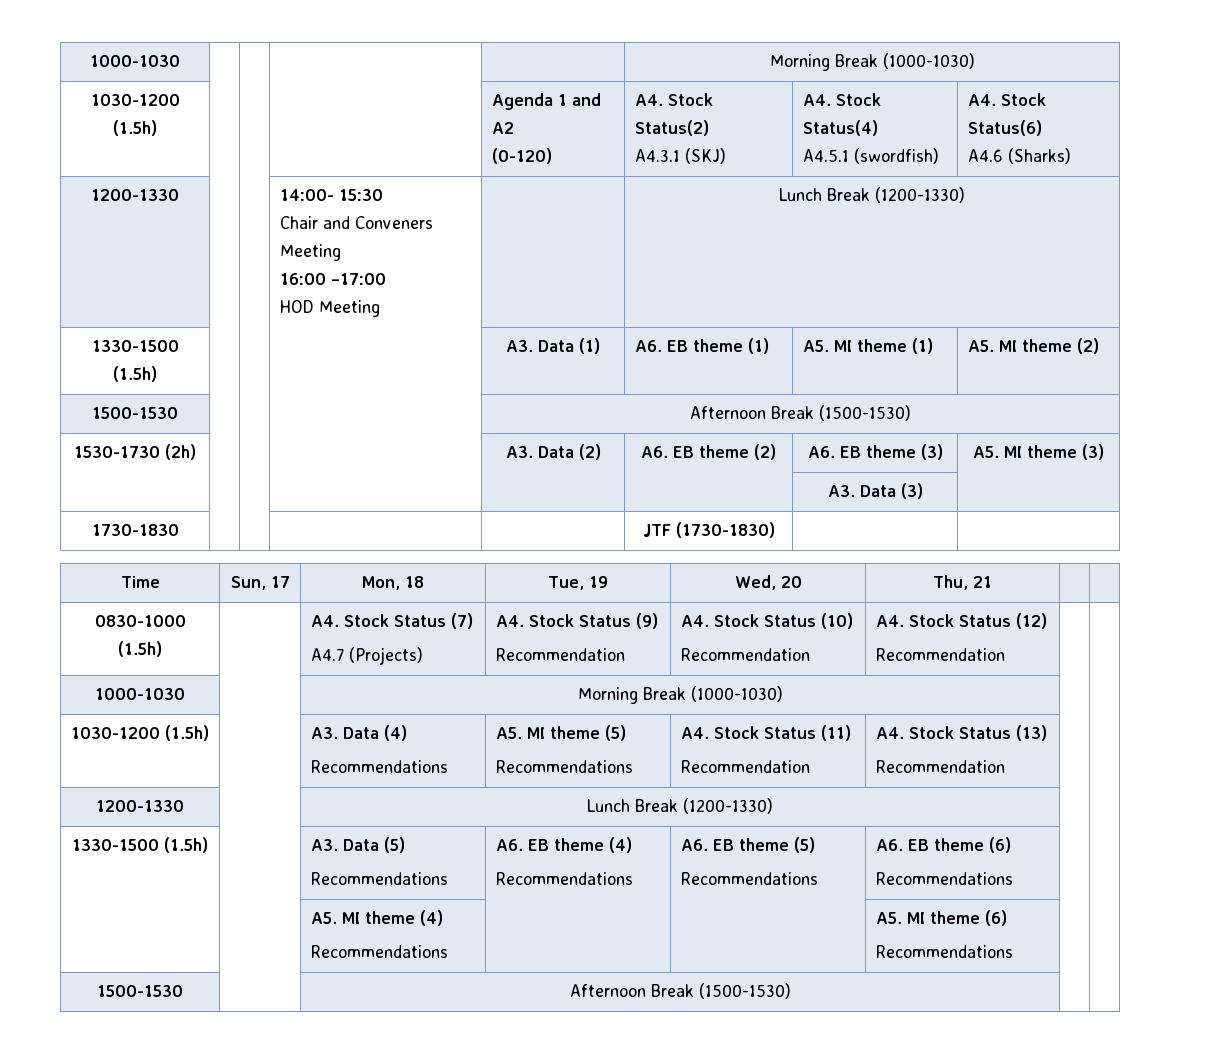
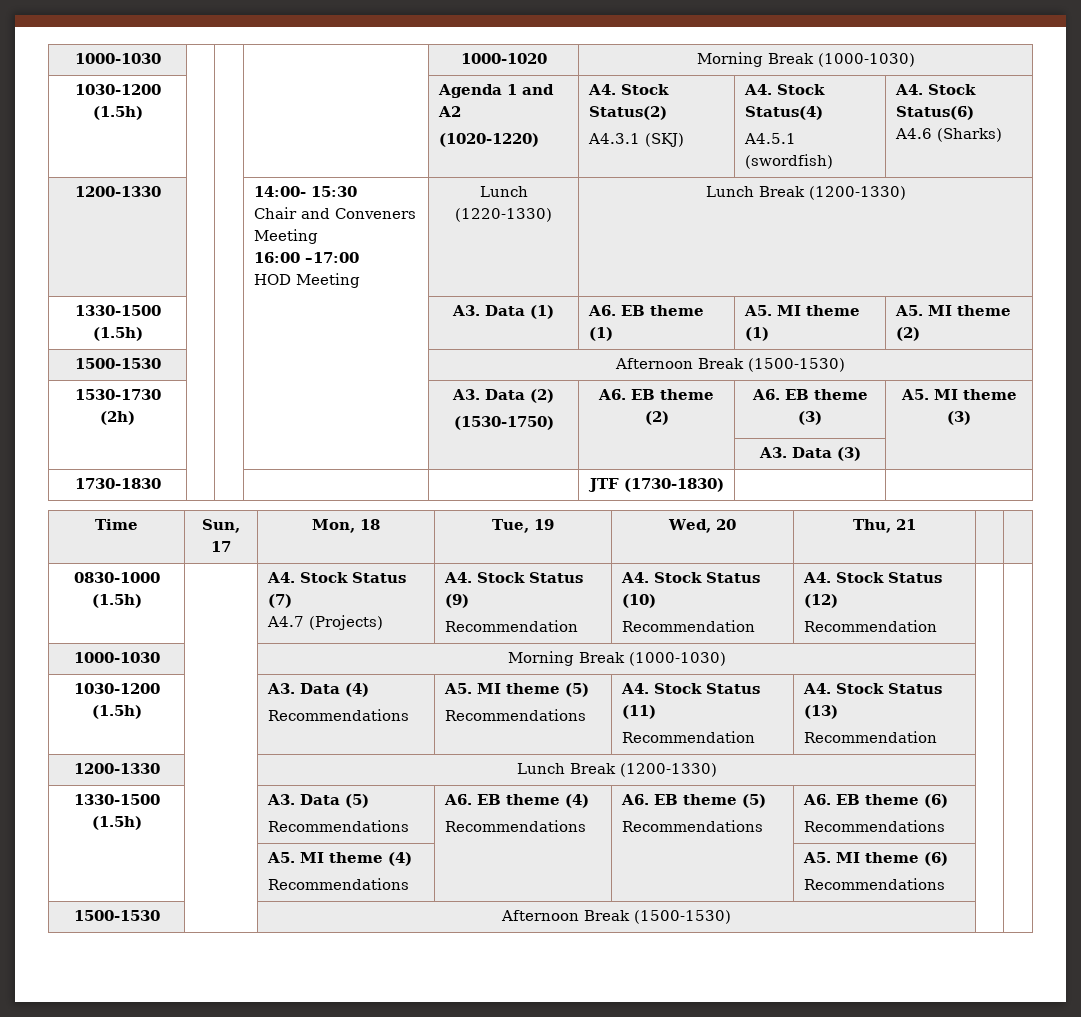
(180, 61) none -> [460,53,547,64] 1000-1020
[491,148,552,164] (0-120) -> [438,133,539,147] (1020-1220)
(380, 308) none -> [479,186,528,197] [455,208,552,222] Lunch (1220-1330)
(601, 452) none -> [453,416,554,430] // (1530-1750)

